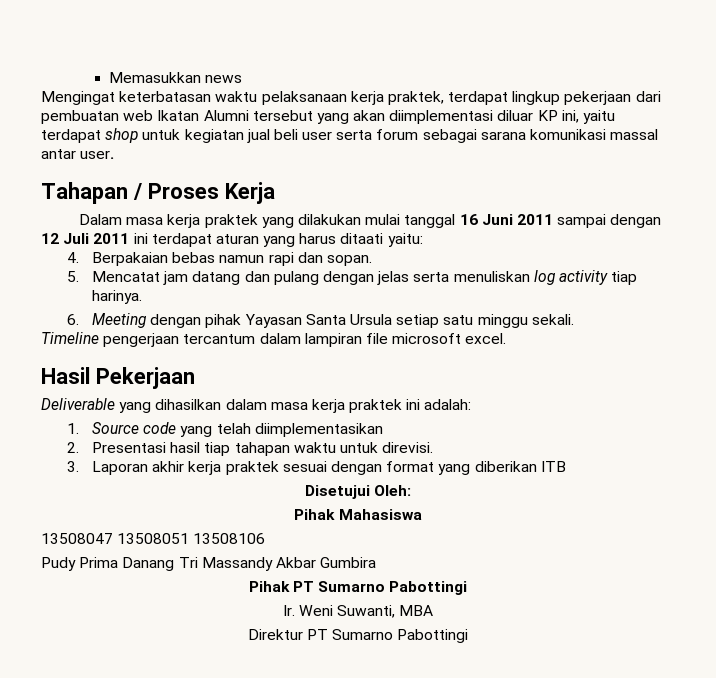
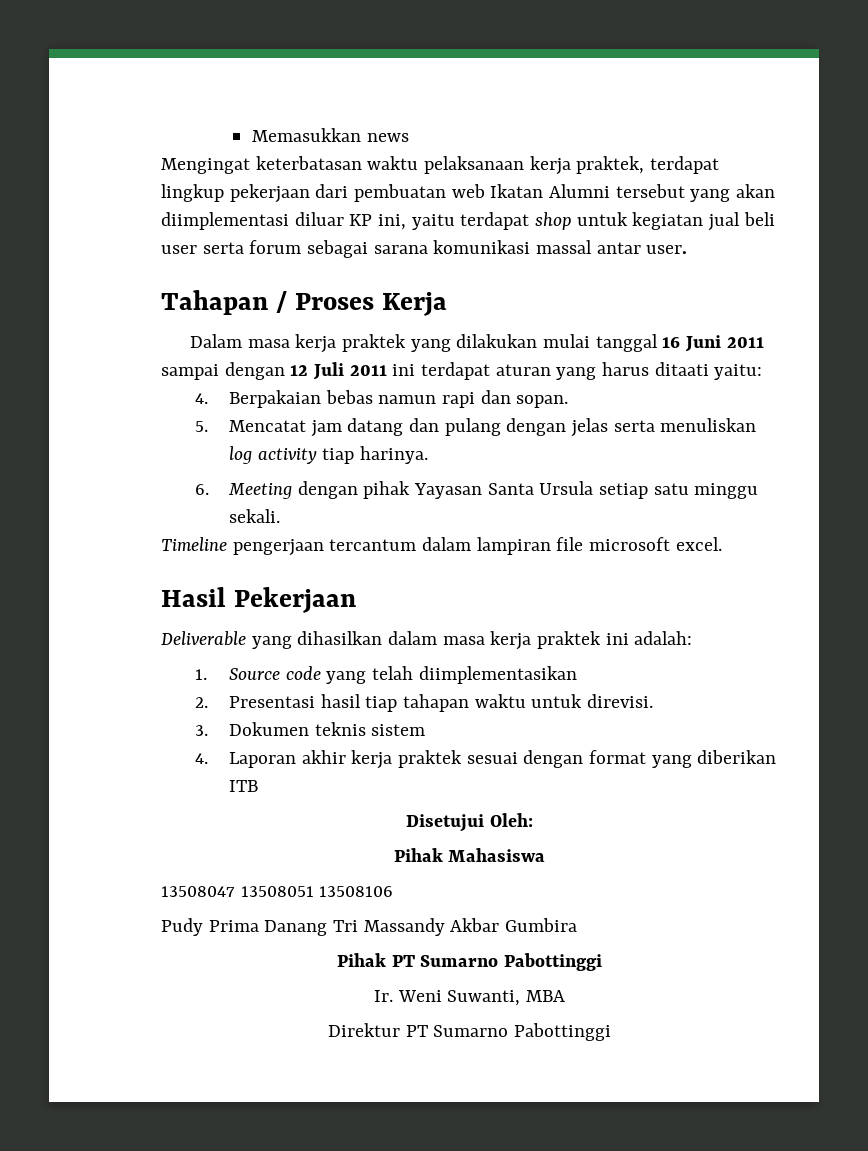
(79, 466) none -> [228,722,426,736] [194,753,208,764] Dokumen teknis sistem // 4.
[389,581,468,595] Pabottingi -> [504,953,603,971] Pabottinggi
[397,629,469,643] Pabottingi -> [514,1023,612,1041] Pabottinggi

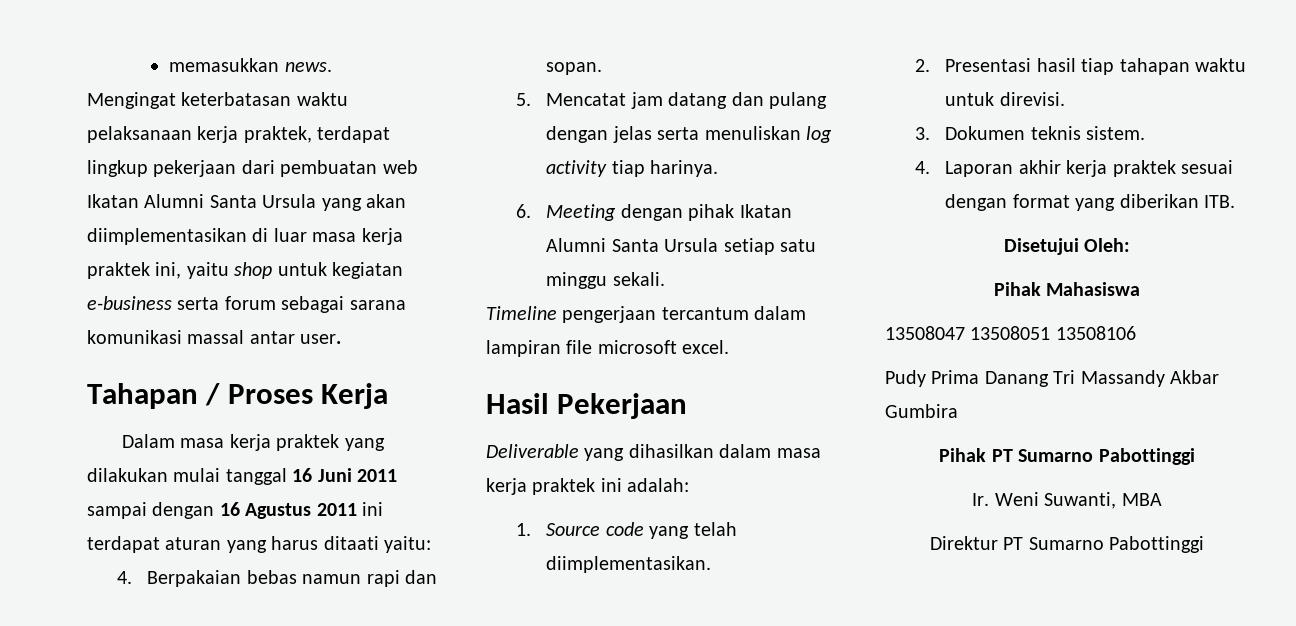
[252,128,409,142] Memasukkan news -> [169,58,332,72] memasukkan news.
[615,184,776,202] [161,212,373,230] tersebut yang akan diimplementasi diluar KP -> [209,194,406,211] [87,228,403,245] [87,262,150,279] Santa Ursula yang akan diimplementasikan di luar masa kerja praktek
[460,212,530,230] terdapat -> (229, 270) none
[708,212,775,231] [161,245,197,254] jual beli user -> [87,296,172,310] e-business
[290,362,345,380] 12 Juli -> [219,502,312,519] 16 Agustus
[413,483,482,499] Yayasan -> [739,204,792,218] [546,238,607,252] Ikatan Alumni
[418,666,577,684] diimplementasikan -> [546,556,712,573] diimplementasikan.
[371,724,426,736] sistem -> [1086,126,1146,140] sistem.
[228,780,258,792] ITB -> [1204,195,1236,208] ITB.

